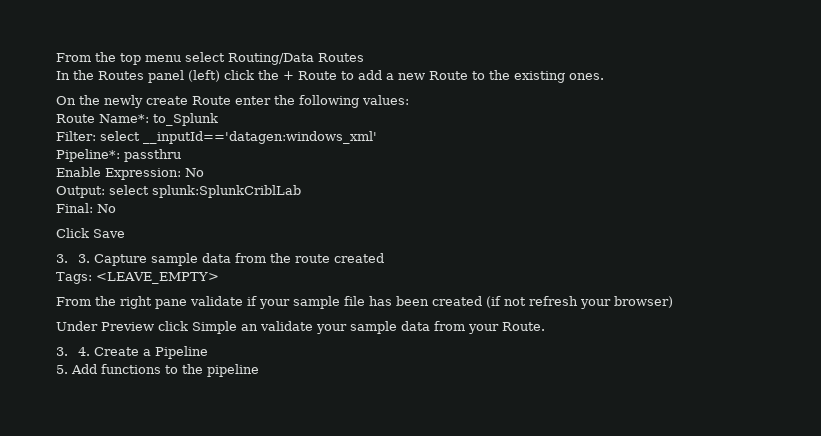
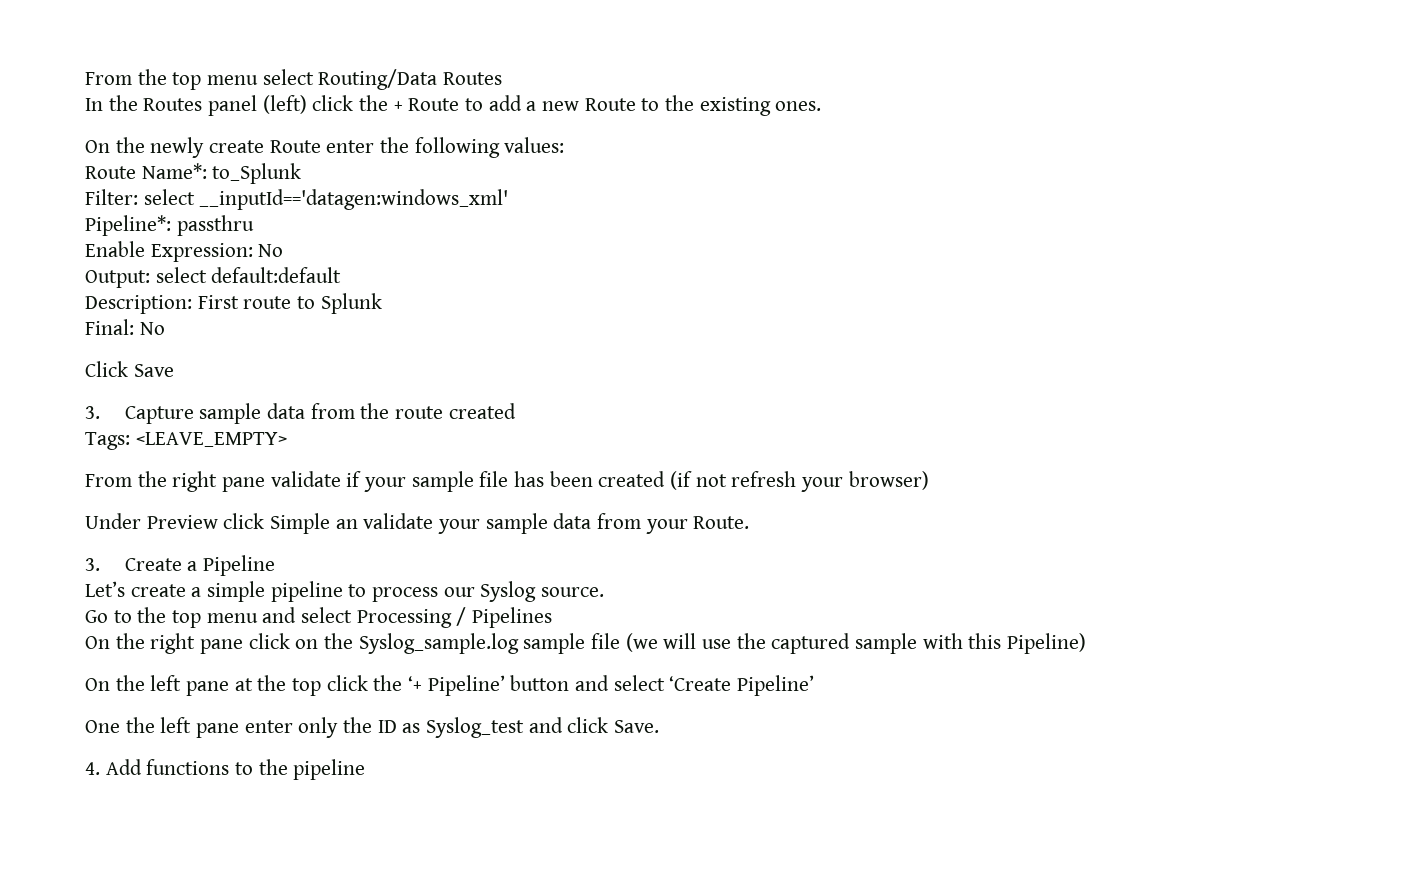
[152,185,301,198] splunk:SplunkCriblLab -> [211,267,342,283] [85,293,382,314] default:default // Description: First route to Splunk
[78,254,91,263] 3. -> (100, 412) none
[78,347,91,356] 4. -> (100, 564) none
[56,365,68,374] 5. -> [85,581,605,602] [85,607,553,628] [85,633,1087,654] [85,675,815,696] [85,717,660,738] [85,762,100,775] Let’s create a simple pipeline to process our Syslog source. // Go to the top menu and select Processing / Pipelines // On the right pane click on the Syslog_sample.log sample file (we will use the captured sample with this Pipeline) // On the left pane at the top click the ‘+ Pipeline’ button and select ‘Create Pipeline’ // One the left pane enter only the ID as Syslog_test and click Save. // 4.

